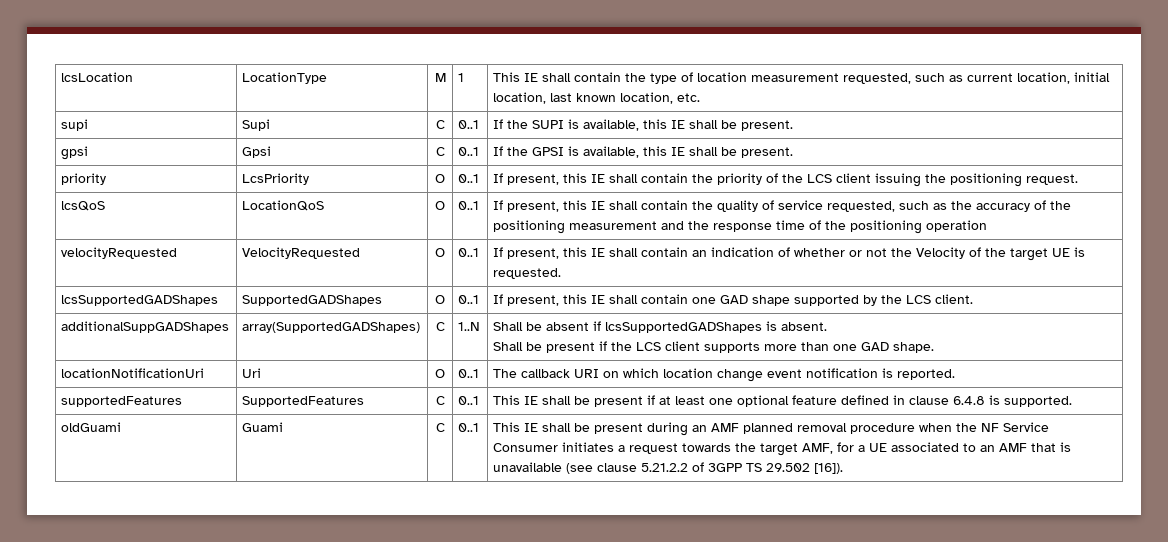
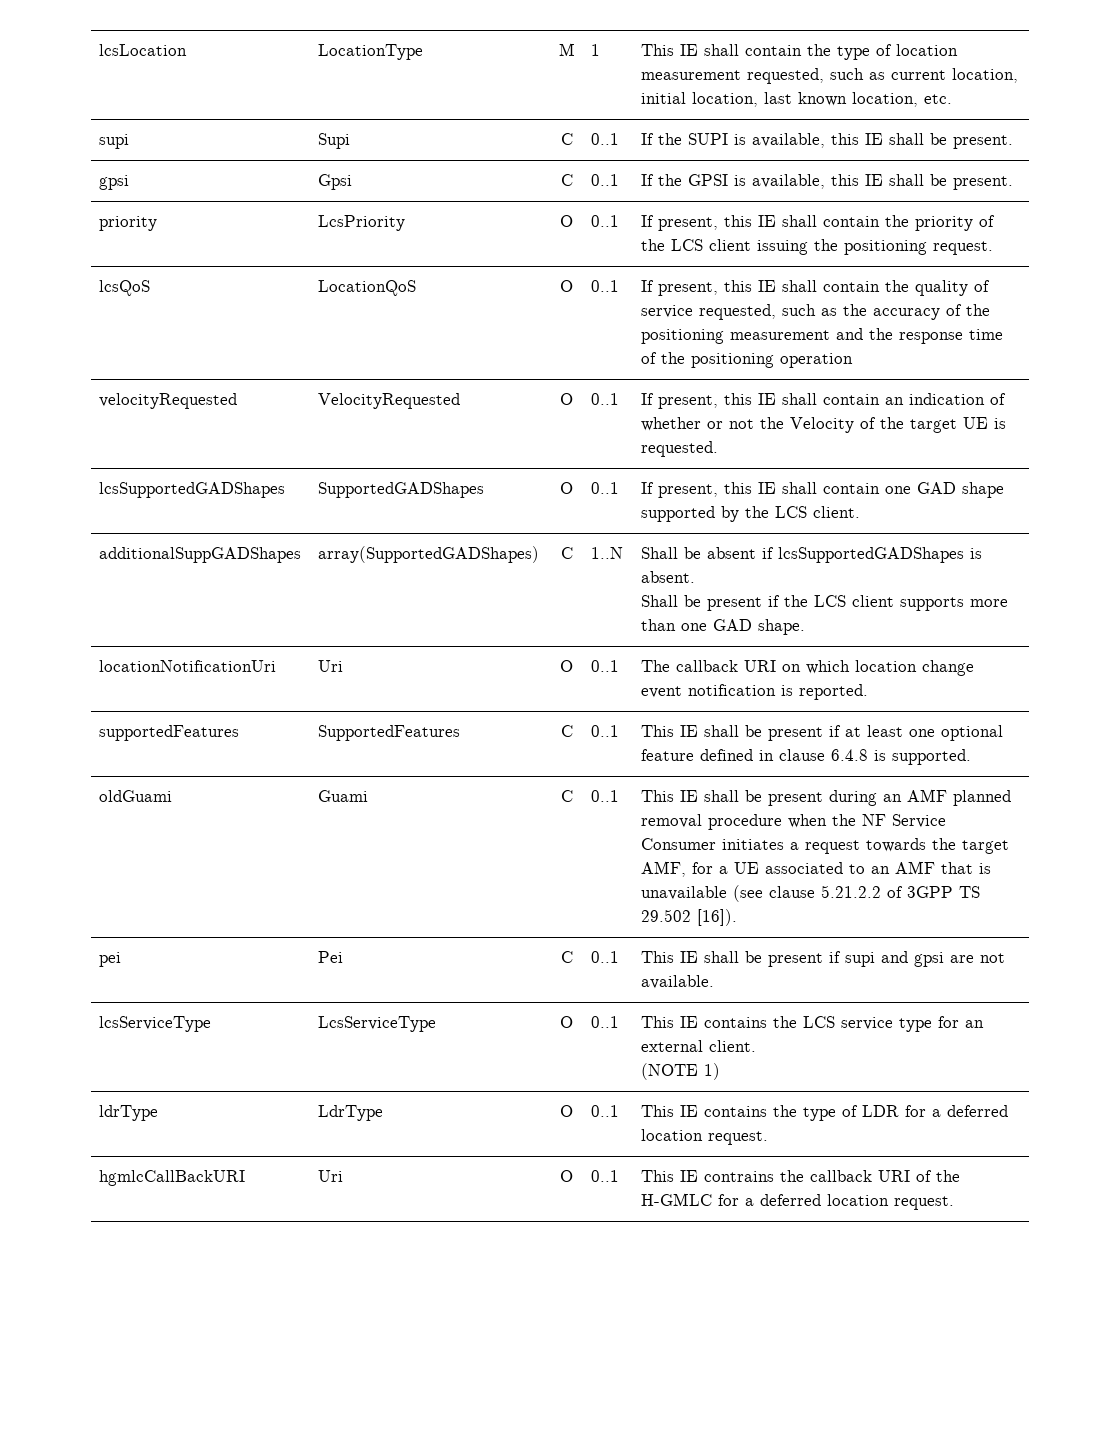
(844, 468) none -> [99,952,122,967] [318,951,344,963] [560,951,573,963] [591,951,620,963] [641,951,1006,967] [641,975,715,989] [99,1016,212,1032] [318,1016,437,1032] [560,1016,573,1028] [591,1016,620,1028] [641,1016,985,1032] [641,1040,757,1052] [641,1063,721,1080] [99,1105,159,1121] [318,1105,384,1121] [560,1105,573,1117] [591,1105,620,1117] [641,1105,1009,1121] [641,1129,769,1145] [99,1170,246,1186] [318,1170,344,1182] [560,1170,573,1182] [591,1170,620,1182] [641,1170,961,1182] [641,1193,955,1210] // pei | Pei | C | 0..1 | This IE shall be present if supi and gpsi are not available. // lcsServiceType | LcsServiceType | O | 0..1 | This IE contains the LCS service type for an external client. // (NOTE 1) // ldrType | LdrType | O | 0..1 | This IE contains the type of LDR for a deferred location request. // hgmlcCallBackURI | Uri | O | 0..1 | This IE contrains the callback URI of the H-GMLC for a deferred location request.

